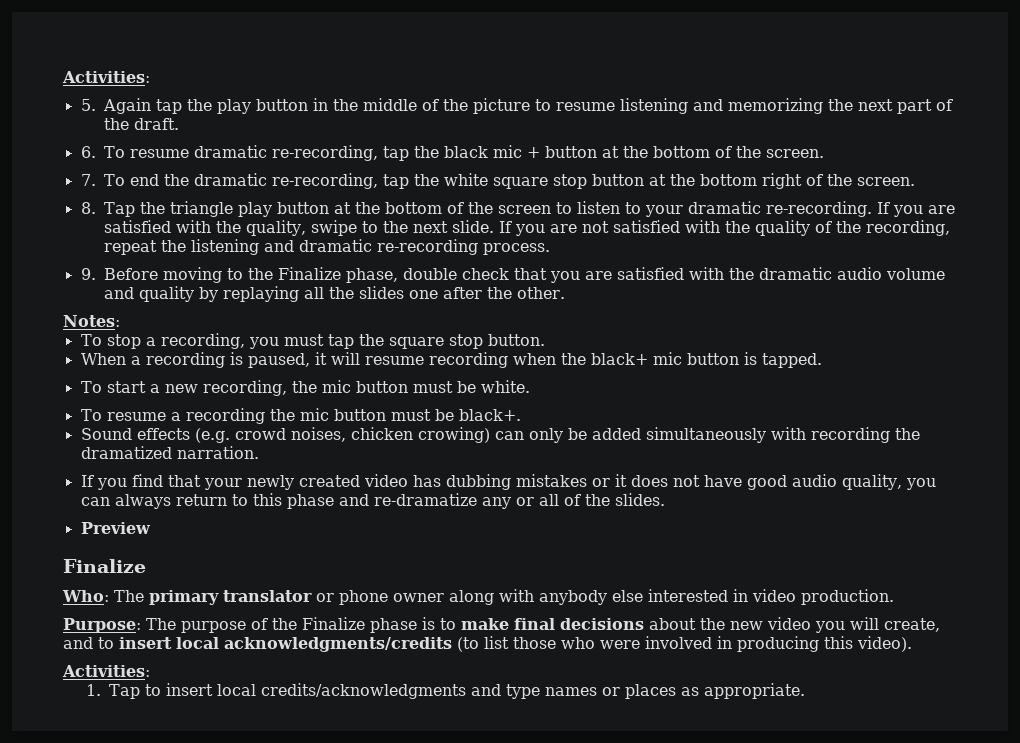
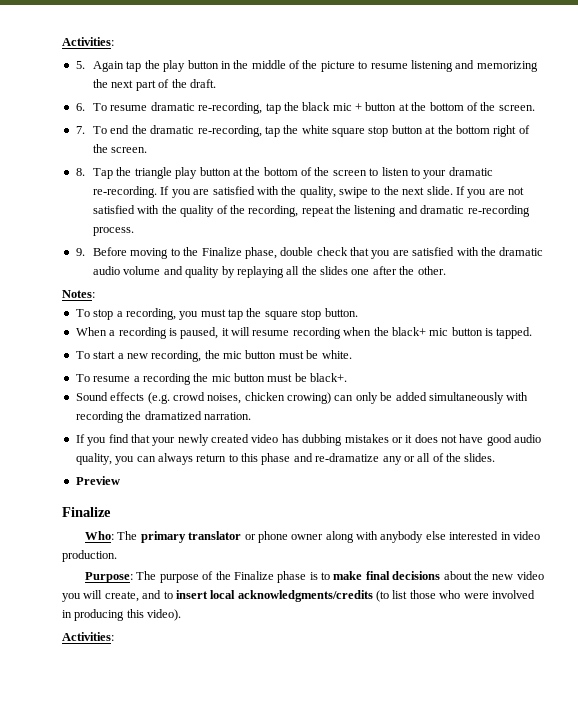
[85,683,805,699] // 1. Tap to insert local credits/acknowledgments and type names or places as appropriate. -> (114, 636) none

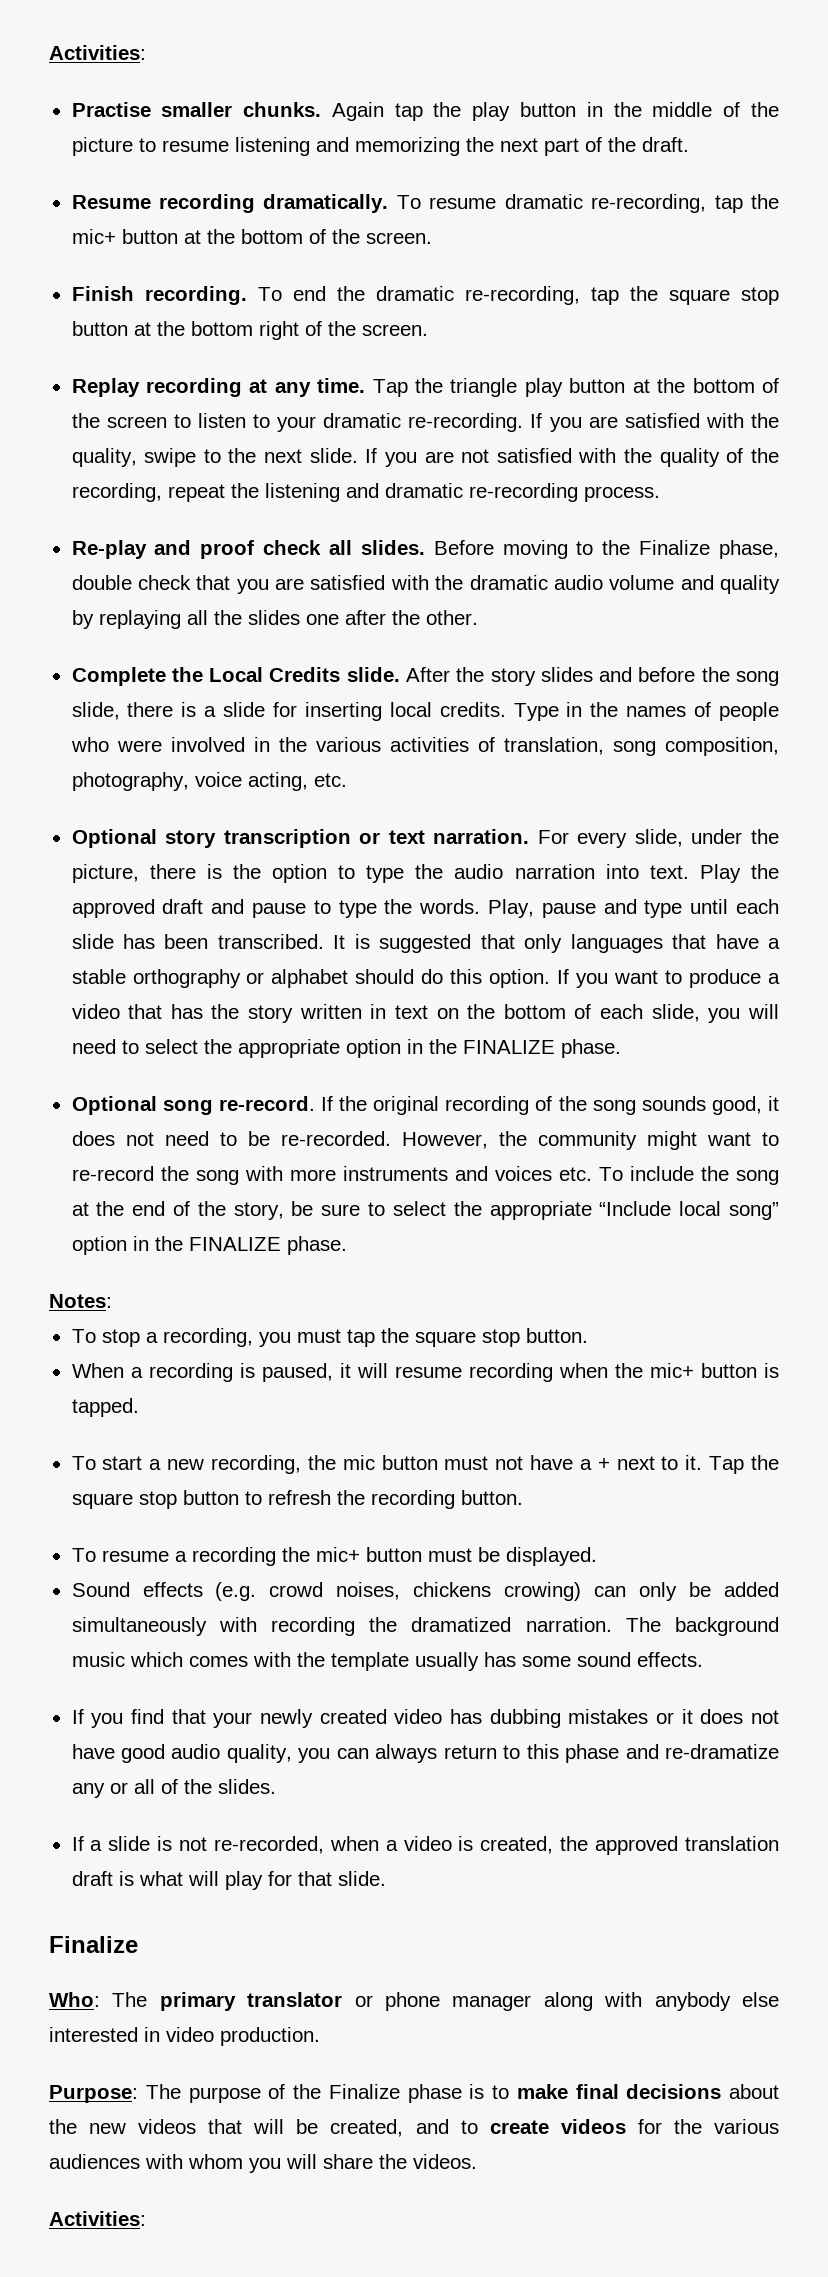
[75,61,85,69] 5. -> [71,102,322,117] Practise smaller chunks.
[75,103,85,111] 6. -> [71,194,389,213] Resume recording dramatically.
[302,102,363,111] black mic + -> [71,229,116,244] mic+
[75,126,85,134] 7. -> [71,286,247,305] Finish recording.
[301,125,329,134] white -> (658, 293) none
[75,168,85,176] 8. -> [71,378,366,397] Replay recording at any time.
[75,248,85,256] 9. -> [71,540,425,559] Re-play and proof check all slides.
(446, 270) none -> [71,667,780,686] [71,702,780,721] [70,737,779,756] [71,772,347,791] [71,829,779,848] [71,864,779,883] [71,899,780,918] [71,934,780,953] [71,969,781,988] [71,1004,779,1023] [71,1039,621,1058] [71,1096,780,1115] [71,1131,779,1150] [71,1166,780,1185] [71,1201,780,1220] [71,1236,347,1255] // Complete the Local Credits slide. After the story slides and before the song slide, there is a slide for inserting local credits. Type in the names of people who were involved in the various activities of translation, song composition, photography, voice acting, etc. // Optional story transcription or text narration. For every slide, under the picture, there is the option to type the audio narration into text. Play the approved draft and pause to type the words. Play, pause and type until each slide has been transcribed. It is suggested that only languages that have a stable orthography or alphabet should do this option. If you want to produce a video that has the story written in text on the bottom of each slide, you will need to select the appropriate option in the FINALIZE phase. // Optional song re-record. If the original recording of the song sounds good, it does not need to be re-recorded. However, the community might want to re-record the song with more instruments and voices etc. To include the song at the end of the story, be sure to select the appropriate “Include local song” option in the FINALIZE phase.
[391,327,449,336] black+ mic -> [649,1363,694,1378] mic+
[306,350,352,359] be white. -> [495,1455,780,1474] [71,1490,523,1509] not have a + next to it. Tap the square stop button to refresh the recording button.
[211,373,348,382] mic button must be black+. -> [315,1547,597,1566] mic+ button must be displayed.
[244,392,285,401] chicken -> [413,1582,492,1597] chickens
(251, 416) none -> [625,1617,780,1636] [71,1652,703,1671] The background music which comes with the template usually has some sound effects.
[75,476,120,485] Preview -> [71,1836,780,1855] [71,1871,386,1890] If a slide is not re-recorded, when a video is created, the approved translation draft is what will play for that slide.
[291,534,324,540] owner -> [452,1995,532,2011] manager
[516,571,544,580] [62,590,535,602] [62,609,182,621] video you will create, and to insert local acknowledgments/credits (to list those who were involved in producing this video). -> [138,2119,780,2137] [49,2154,477,2173] videos that will be created, and to create videos for the various audiences with whom you will share the videos.

